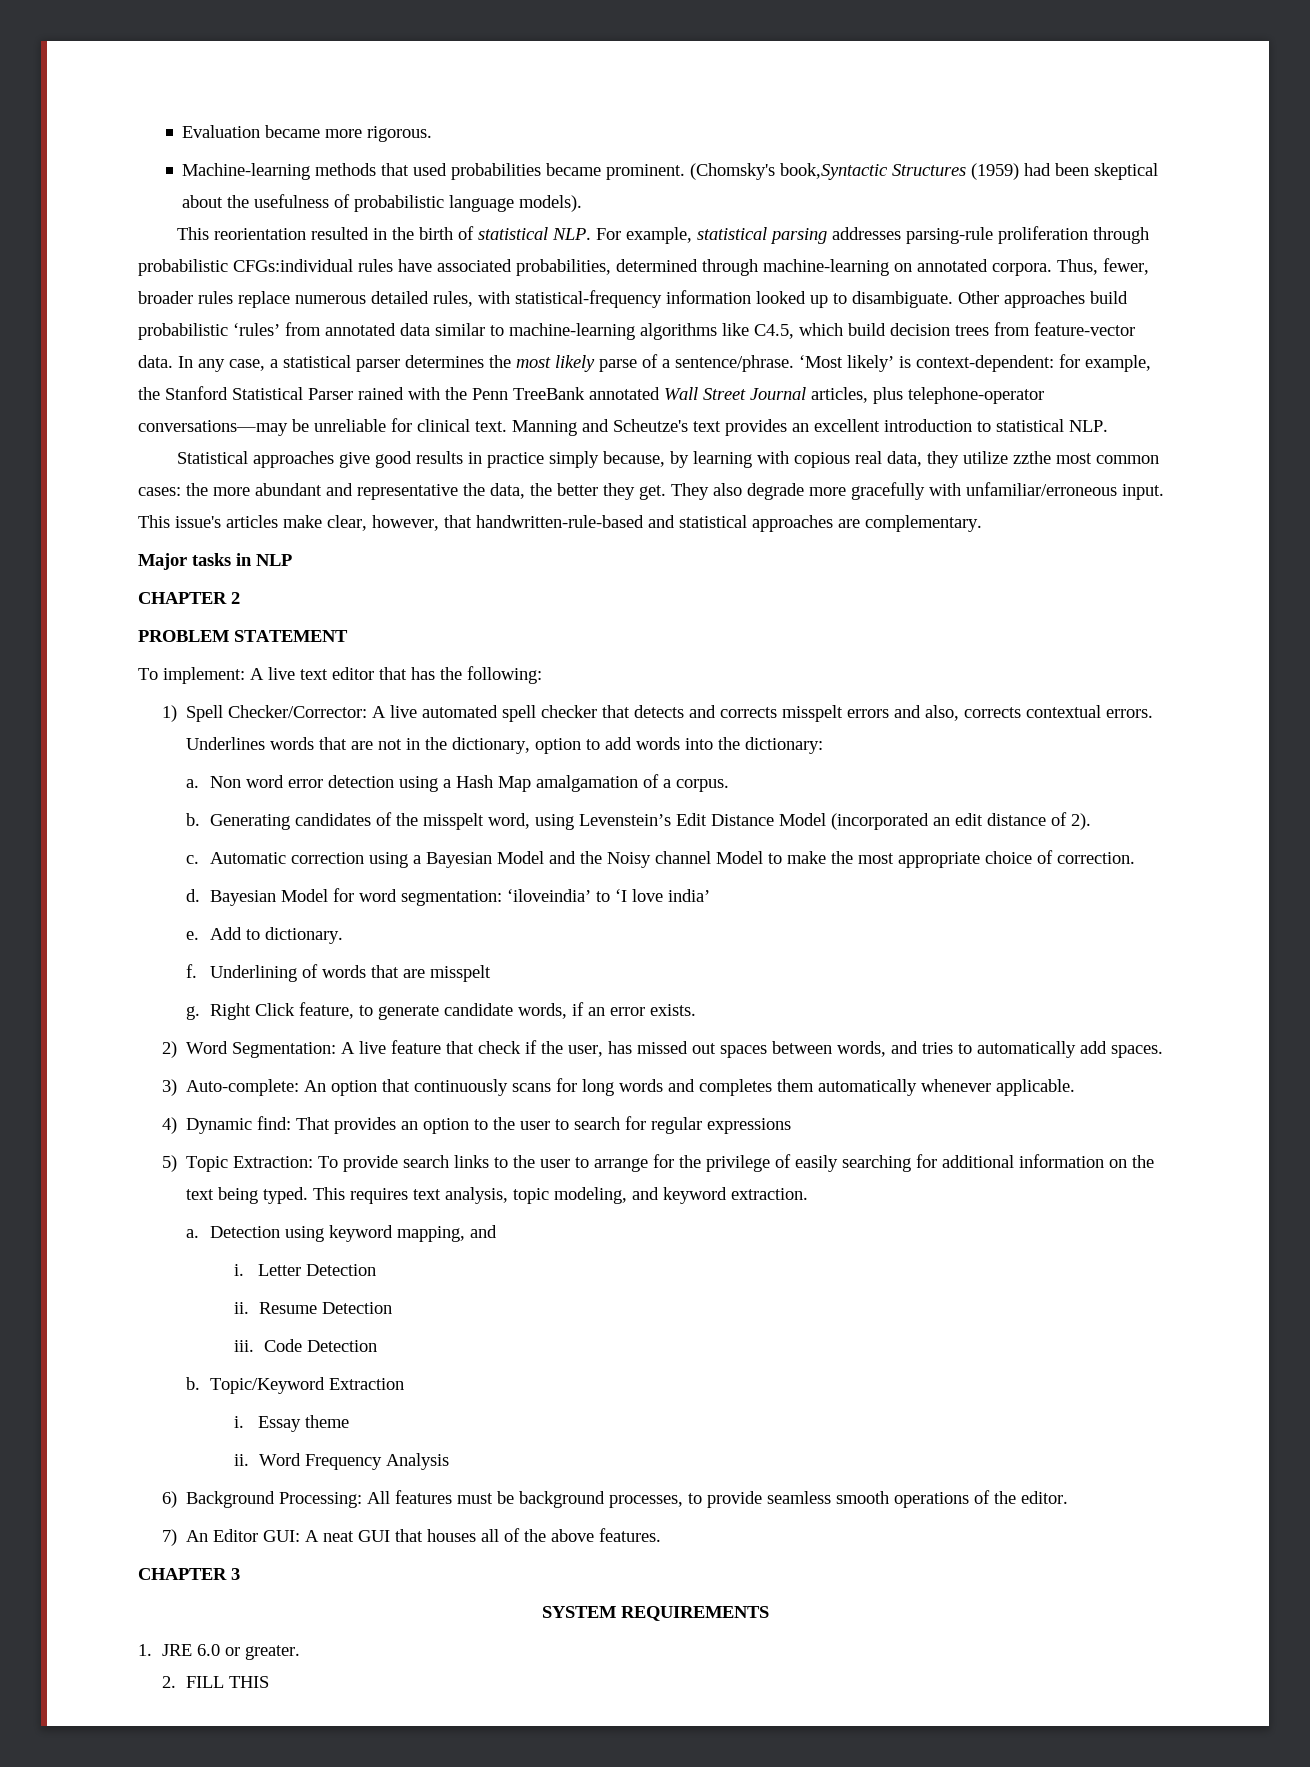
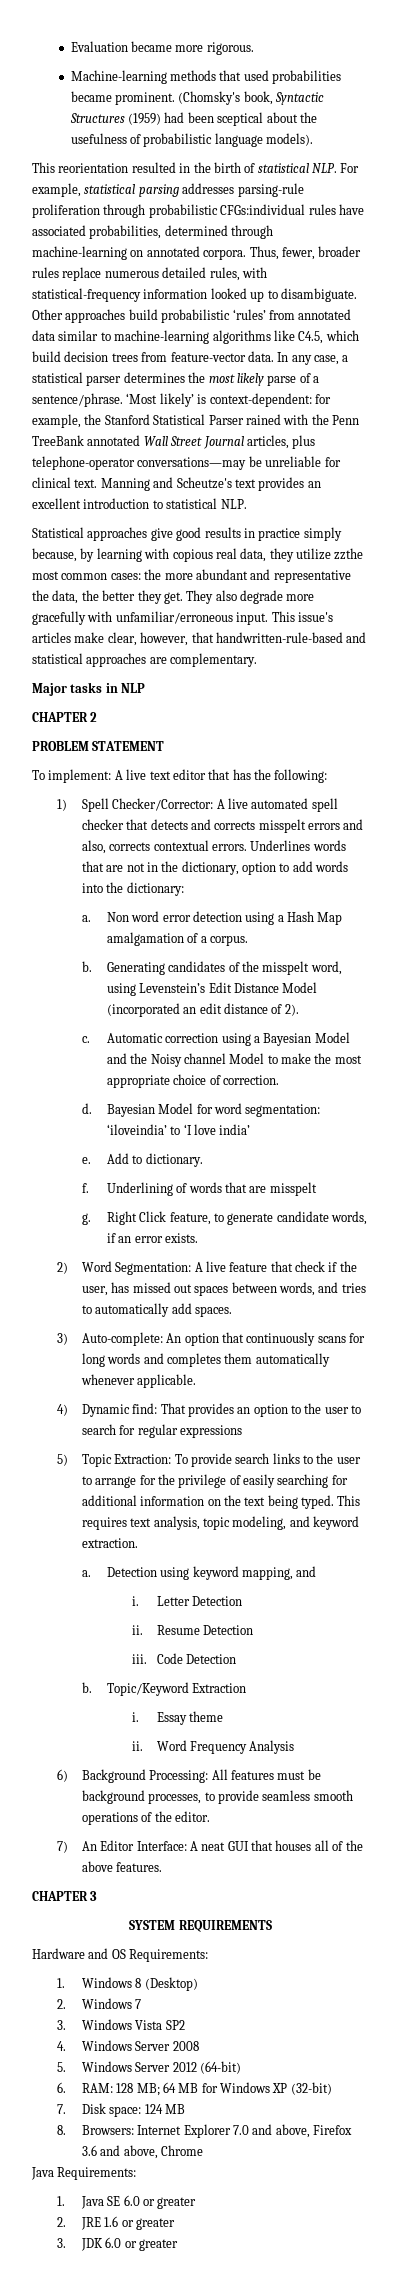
[780,163,889,180] book,Syntactic -> [243,91,325,105] book, Syntactic
[1094,163,1159,180] skeptical -> [217,112,264,126] sceptical
[263,1530,301,1542] GUI: -> [136,1841,187,1851] Interface:
[138,1644,301,1660] [162,1676,270,1688] 1. JRE 6.0 or greater. // 2. FILL THIS -> [32,1948,209,1962] [56,1977,198,1991] [56,1998,142,2009] [56,2019,185,2030] [56,2040,199,2051] [56,2061,241,2074] [56,2082,332,2096] [56,2103,185,2117] [56,2124,353,2138] [81,2145,203,2159] [31,2167,137,2180] [56,2195,197,2209] [56,2216,175,2230] [56,2237,178,2251] Hardware and OS Requirements: // 1. Windows 8 (Desktop) // 2. Windows 7 // 3. Windows Vista SP2 // 4. Windows Server 2008 // 5. Windows Server 2012 (64-bit) // 6. RAM: 128 MB; 64 MB for Windows XP (32-bit) // 7. Disk space: 124 MB // 8. Browsers: Internet Explorer 7.0 and above, Firefox 3.6 and above, Chrome // Java Requirements: // 1. Java SE 6.0 or greater // 2. JRE 1.6 or greater // 3. JDK 6.0 or greater

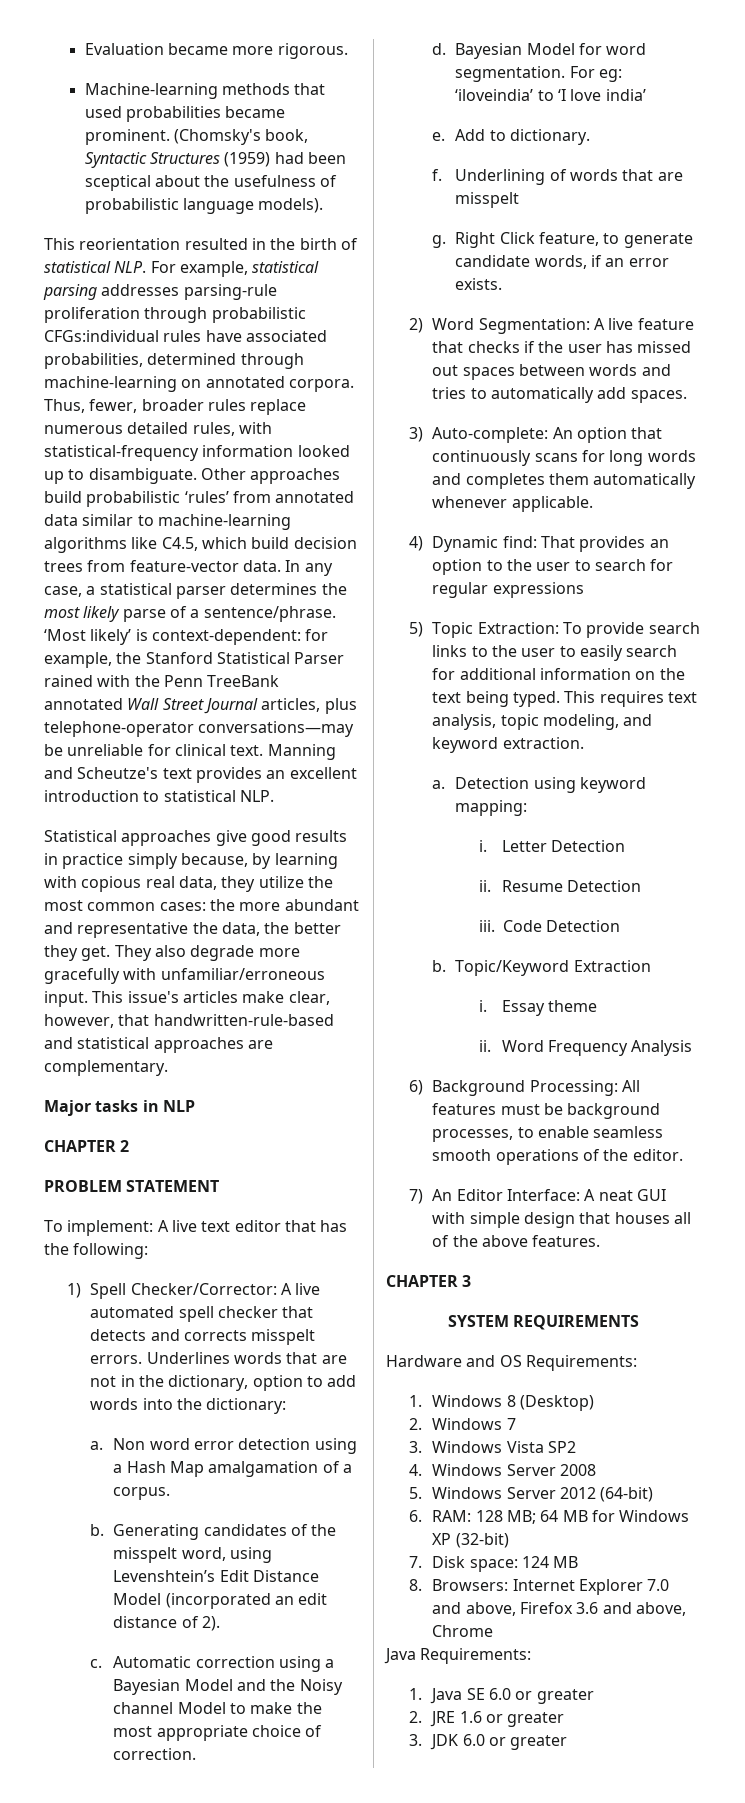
[334,548,364,560] zzthe -> [307,876,333,888] the
[308,819,364,830] [81,840,209,854] errors and also, corrects contextual -> (316, 1337) none
[139,983,206,993] Levenstein’s -> [113,1570,216,1582] Levenshtein’s
[245,1104,321,1117] segmentation: -> [455,66,623,82] segmentation. For eg:
[295,1261,326,1272] check -> [467,341,520,353] checks
[81,1286,108,1296] user, -> [567,344,602,353] user
[279,1282,316,1296] words, -> [589,364,638,376] words
[95,1474,329,1488] arrange for the privilege of easily searching -> [579,645,678,661] easily search
[241,1566,317,1580] mapping, and -> [455,800,528,816] mapping:
[217,1790,259,1804] provide -> [537,1126,589,1138] enable
(249, 1846) none -> [432,1212,575,1228] with simple design

